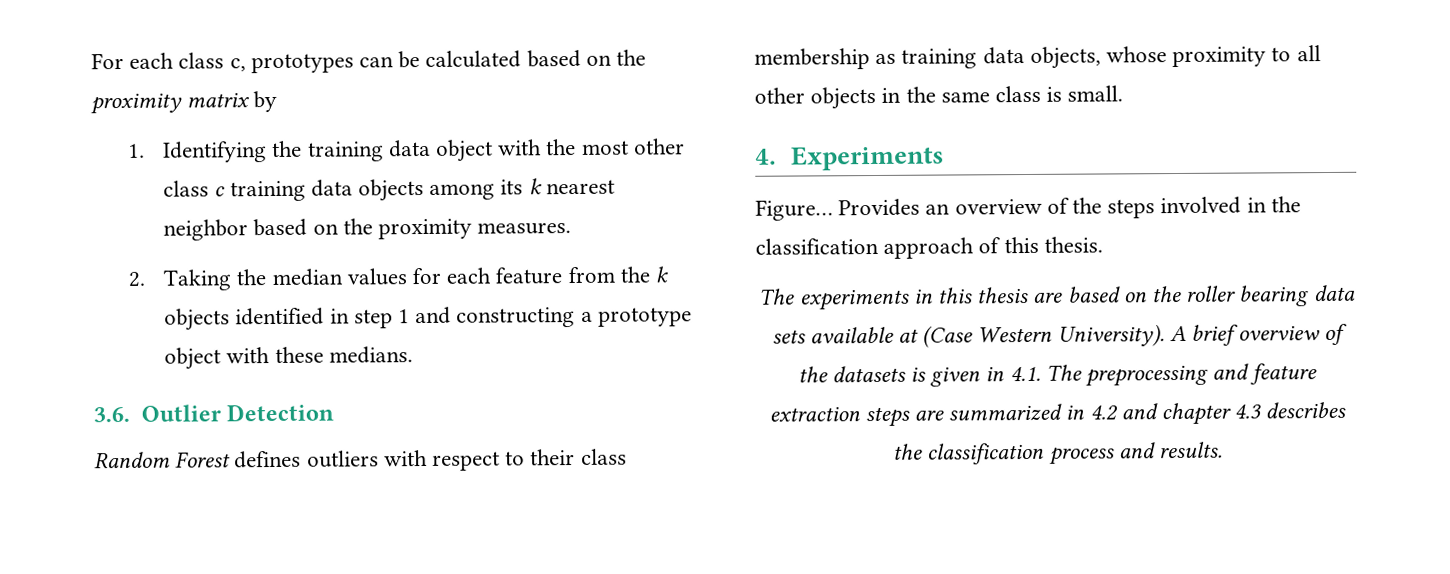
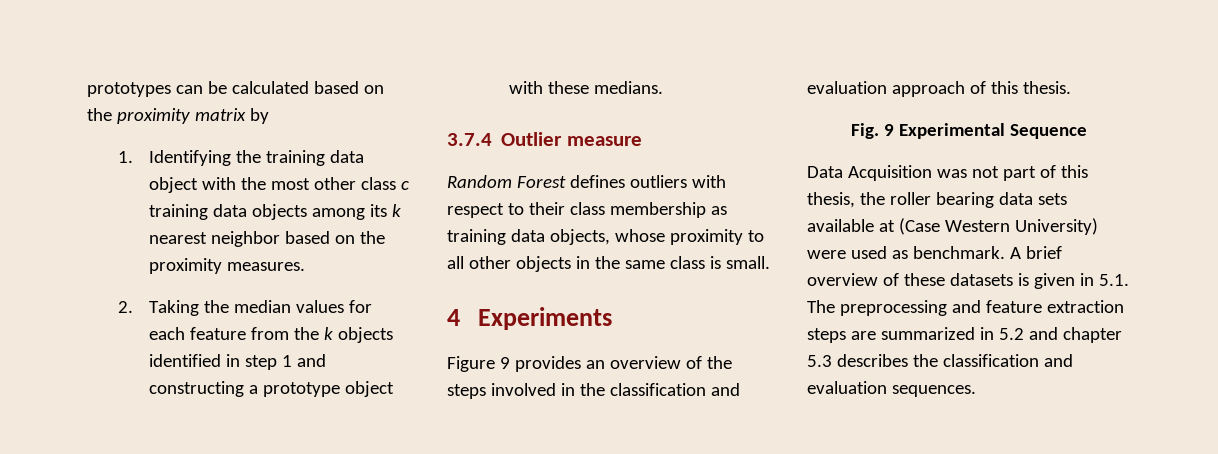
[91,52,246,72] For each class c, -> (87, 89) none
[93,403,334,423] 3.6. Outlier Detection -> [447,132,642,146] 3.7.4 Outlier measure
[755,148,776,165] 4. -> [447,309,460,326] 4
[755,198,921,221] Figure… Provides -> [447,356,581,372] Figure 9 provides
(879, 246) none -> [710,383,740,396] [807,81,887,94] and evaluation
[759,286,1147,311] The experiments in this thesis are based on -> [851,123,1087,139] [807,165,1088,181] [807,192,855,208] Fig. 9 Experimental Sequence // Data Acquisition was not part of this thesis,
[1057,324,1165,347] University). -> [1014,218,1098,235] [807,246,1005,259] University) were used as benchmark.
[797,366,828,383] the -> [903,273,945,286] these
[1009,365,1041,382] 4.1. -> [1098,274,1129,286] 5.1.
[1089,404,1118,421] 4.2 -> [998,328,1024,340] 5.2
[1234,403,1262,419] 4.3 -> [807,355,832,367] 5.3
[1048,441,1223,465] process and results. -> [1043,354,1073,367] [807,381,976,397] and evaluation sequences.

